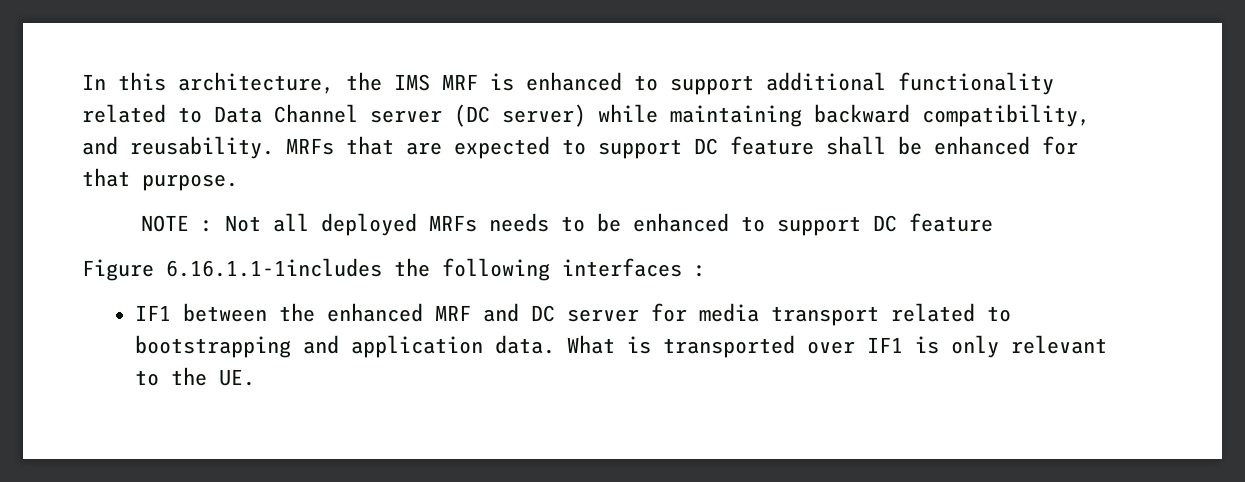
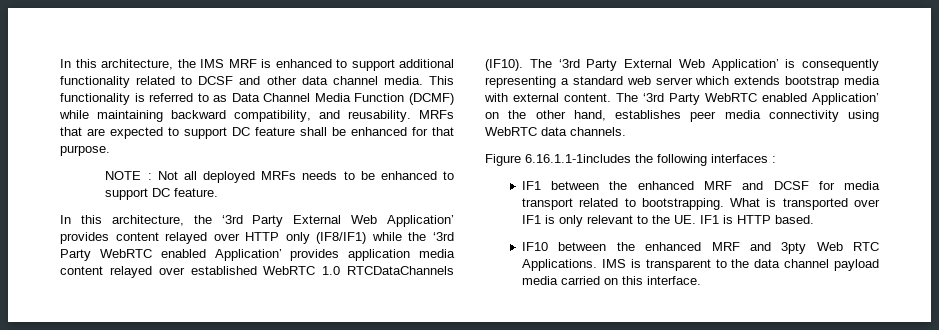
[214,104,586,127] Data Channel server (DC server) -> [198,76,454,85] [60,93,454,105] DCSF and other data channel media. This functionality is referred to as Data Channel Media Function (DCMF)
[909,213,994,232] feature -> [174,188,219,197] [60,215,454,227] [60,232,454,244] [60,249,455,261] [60,266,454,278] [485,59,879,71] [485,76,880,88] [484,93,879,105] [485,110,879,122] [485,127,626,136] feature. // In this architecture, the ‘3rd Party External Web Application’ provides content relayed over HTTP only (IF8/IF1) while the ‘3rd Party WebRTC enabled Application’ provides application media content relayed over established WebRTC 1.0 RTCDataChannels (IF10). The ‘3rd Party External Web Application’ is consequently representing a standard web server which extends bootstrap media with external content. The ‘3rd Party WebRTC enabled Application’ on the other hand, establishes peer media connectivity using WebRTC data channels.
[531,305,640,322] DC server -> [773,181,809,190] DCSF
[135,335,556,358] bootstrapping and application data. -> [641,198,724,210] bootstrapping.
(256, 377) none -> [699,215,814,224] [521,242,879,254] [521,259,879,271] [521,276,701,285] IF1 is HTTP based. // IF10 between the enhanced MRF and 3pty Web RTC Applications. IMS is transparent to the data channel payload media carried on this interface.

